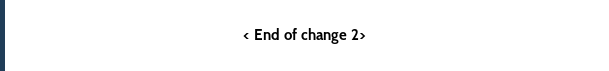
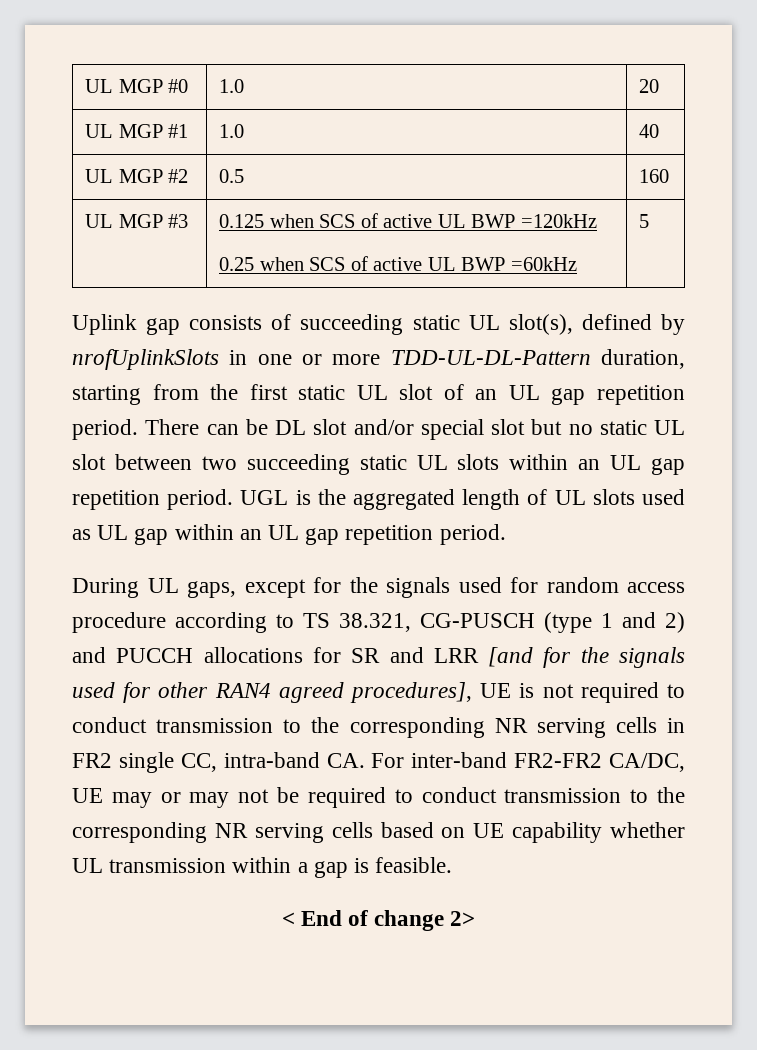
(242, 36) none -> [85,79,189,93] [219,79,245,93] [639,79,660,93] [85,124,189,138] [219,124,245,138] [639,124,660,138] [85,169,189,183] [219,169,245,183] [639,169,670,183] [85,214,189,228] [219,213,597,228] [219,256,577,271] [639,214,650,228] [72,314,685,335] [72,349,686,370] [72,384,685,405] [72,419,685,440] [72,454,685,475] [72,489,685,510] [72,524,506,545] [72,577,685,598] [72,612,685,633] [72,647,685,668] [72,682,685,703] [72,717,685,738] [72,752,685,773] [72,787,685,808] [72,822,685,843] [72,857,453,878] UL MGP #0 | 1.0 | 20 // UL MGP #1 | 1.0 | 40 // UL MGP #2 | 0.5 | 160 // UL MGP #3 | 0.125 when SCS of active UL BWP =120kHz // 0.25 when SCS of active UL BWP =60kHz | 5 // Uplink gap consists of succeeding static UL slot(s), defined by nrofUplinkSlots in one or more TDD-UL-DL-Pattern duration, starting from the first static UL slot of an UL gap repetition period. There can be DL slot and/or special slot but no static UL slot between two succeeding static UL slots within an UL gap repetition period. UGL is the aggregated length of UL slots used as UL gap within an UL gap repetition period. // During UL gaps, except for the signals used for random access procedure according to TS 38.321, CG-PUSCH (type 1 and 2) and PUCCH allocations for SR and LRR [and for the signals used for other RAN4 agreed procedures], UE is not required to conduct transmission to the corresponding NR serving cells in FR2 single CC, intra-band CA. For inter-band FR2-FR2 CA/DC, UE may or may not be required to conduct transmission to the corresponding NR serving cells based on UE capability whether UL transmission within a gap is feasible. //

